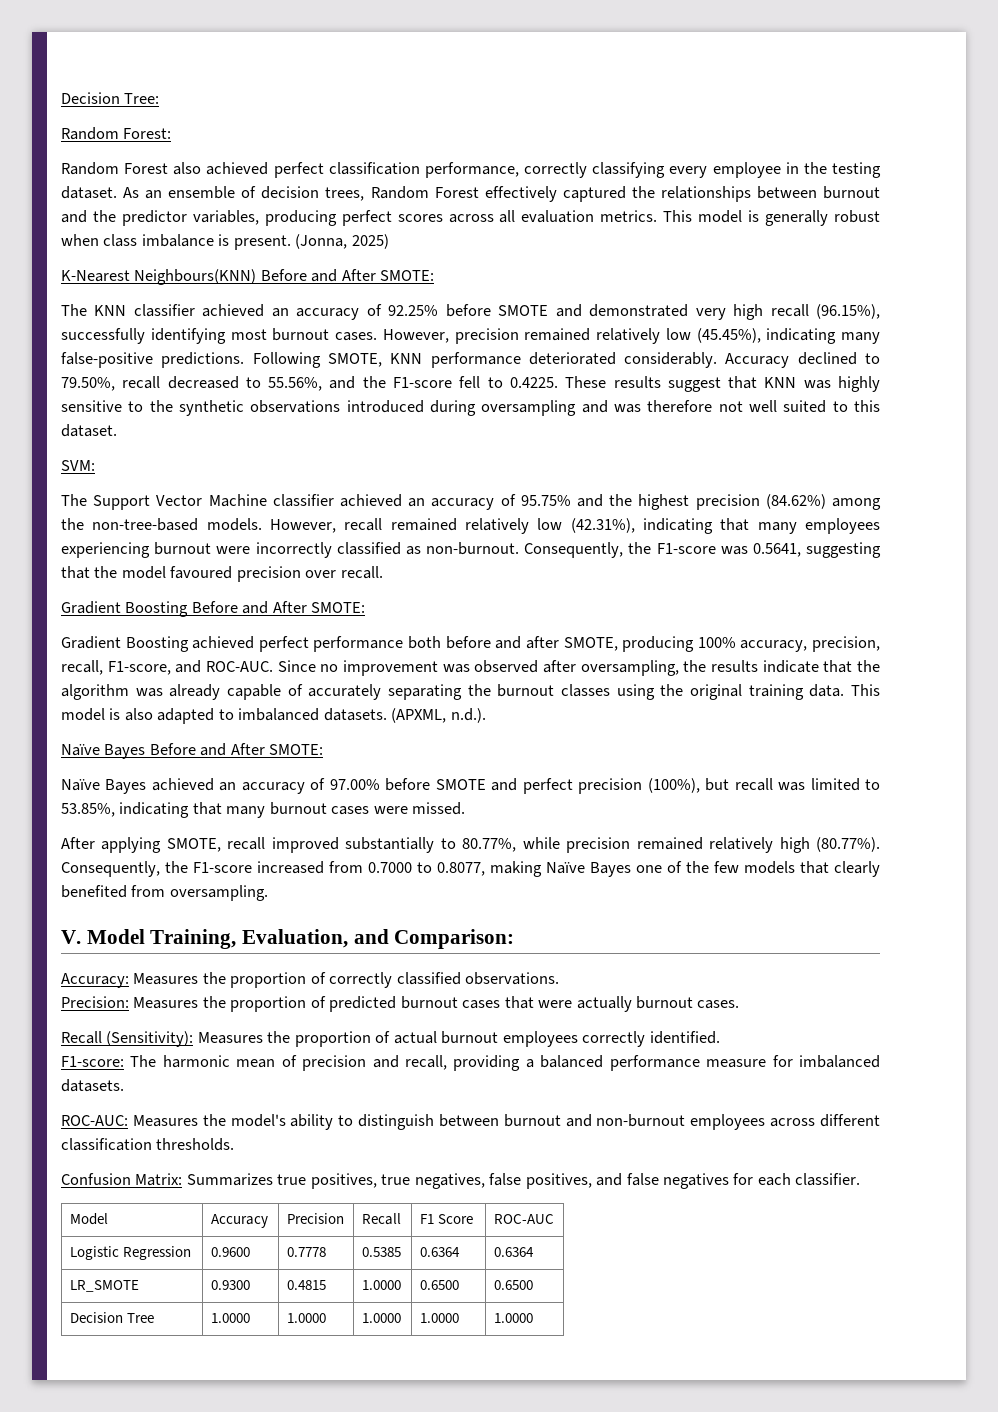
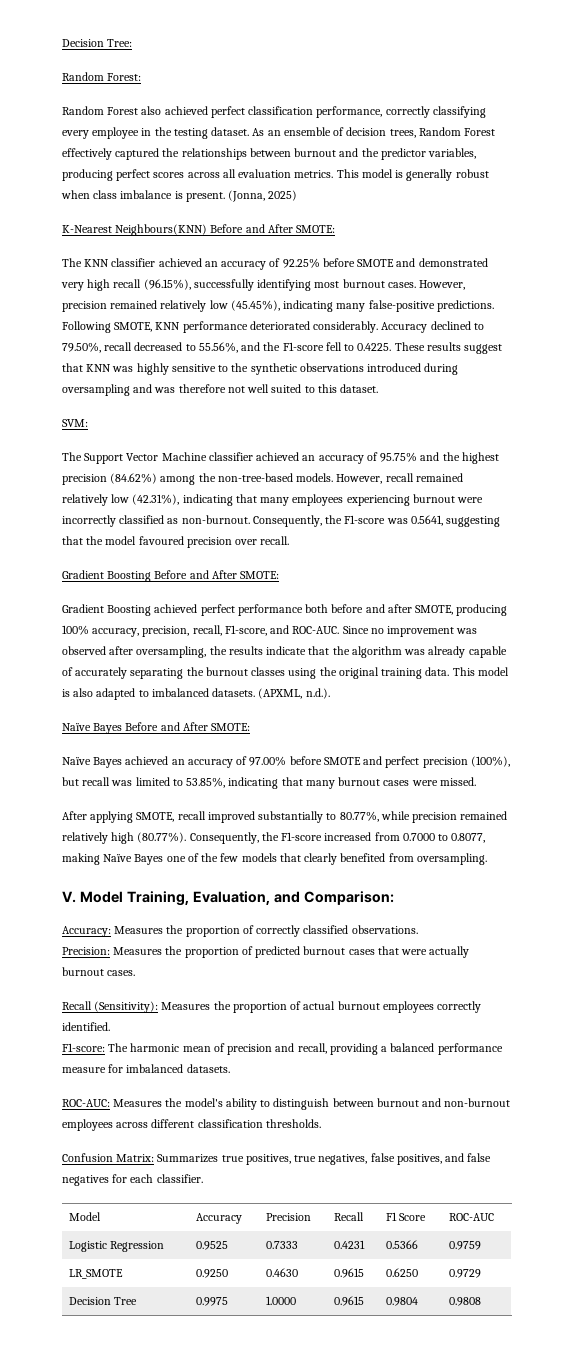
[210,1247,250,1257] [286,1247,326,1257] [361,1247,401,1257] [419,1247,460,1257] [493,1247,534,1257] [69,1280,139,1292] [210,1280,250,1290] [286,1280,326,1290] [361,1280,401,1290] [419,1280,459,1290] [493,1280,533,1290] 0.9600 | 0.7778 | 0.5385 | 0.6364 | 0.6364 // LR_SMOTE | 0.9300 | 0.4815 | 1.0000 | 0.6500 | 0.6500 -> [195,1241,228,1250] [265,1241,298,1249] [333,1240,365,1249] [385,1240,418,1249] [448,1241,481,1250] [68,1269,123,1279] [195,1269,228,1278] [265,1268,298,1277] [333,1268,364,1278] [385,1268,418,1277] [448,1269,481,1278] 0.9525 | 0.7333 | 0.4231 | 0.5366 | 0.9759 // LR_SMOTE | 0.9250 | 0.4630 | 0.9615 | 0.6250 | 0.9729
[210,1313,250,1323] [286,1313,326,1323] [361,1313,401,1323] [419,1313,459,1323] [493,1313,533,1323] 1.0000 | 1.0000 | 1.0000 | 1.0000 | 1.0000 -> [195,1297,228,1306] [265,1296,296,1305] [333,1296,364,1306] [385,1297,418,1306] [448,1297,481,1306] 0.9975 | 1.0000 | 0.9615 | 0.9804 | 0.9808

